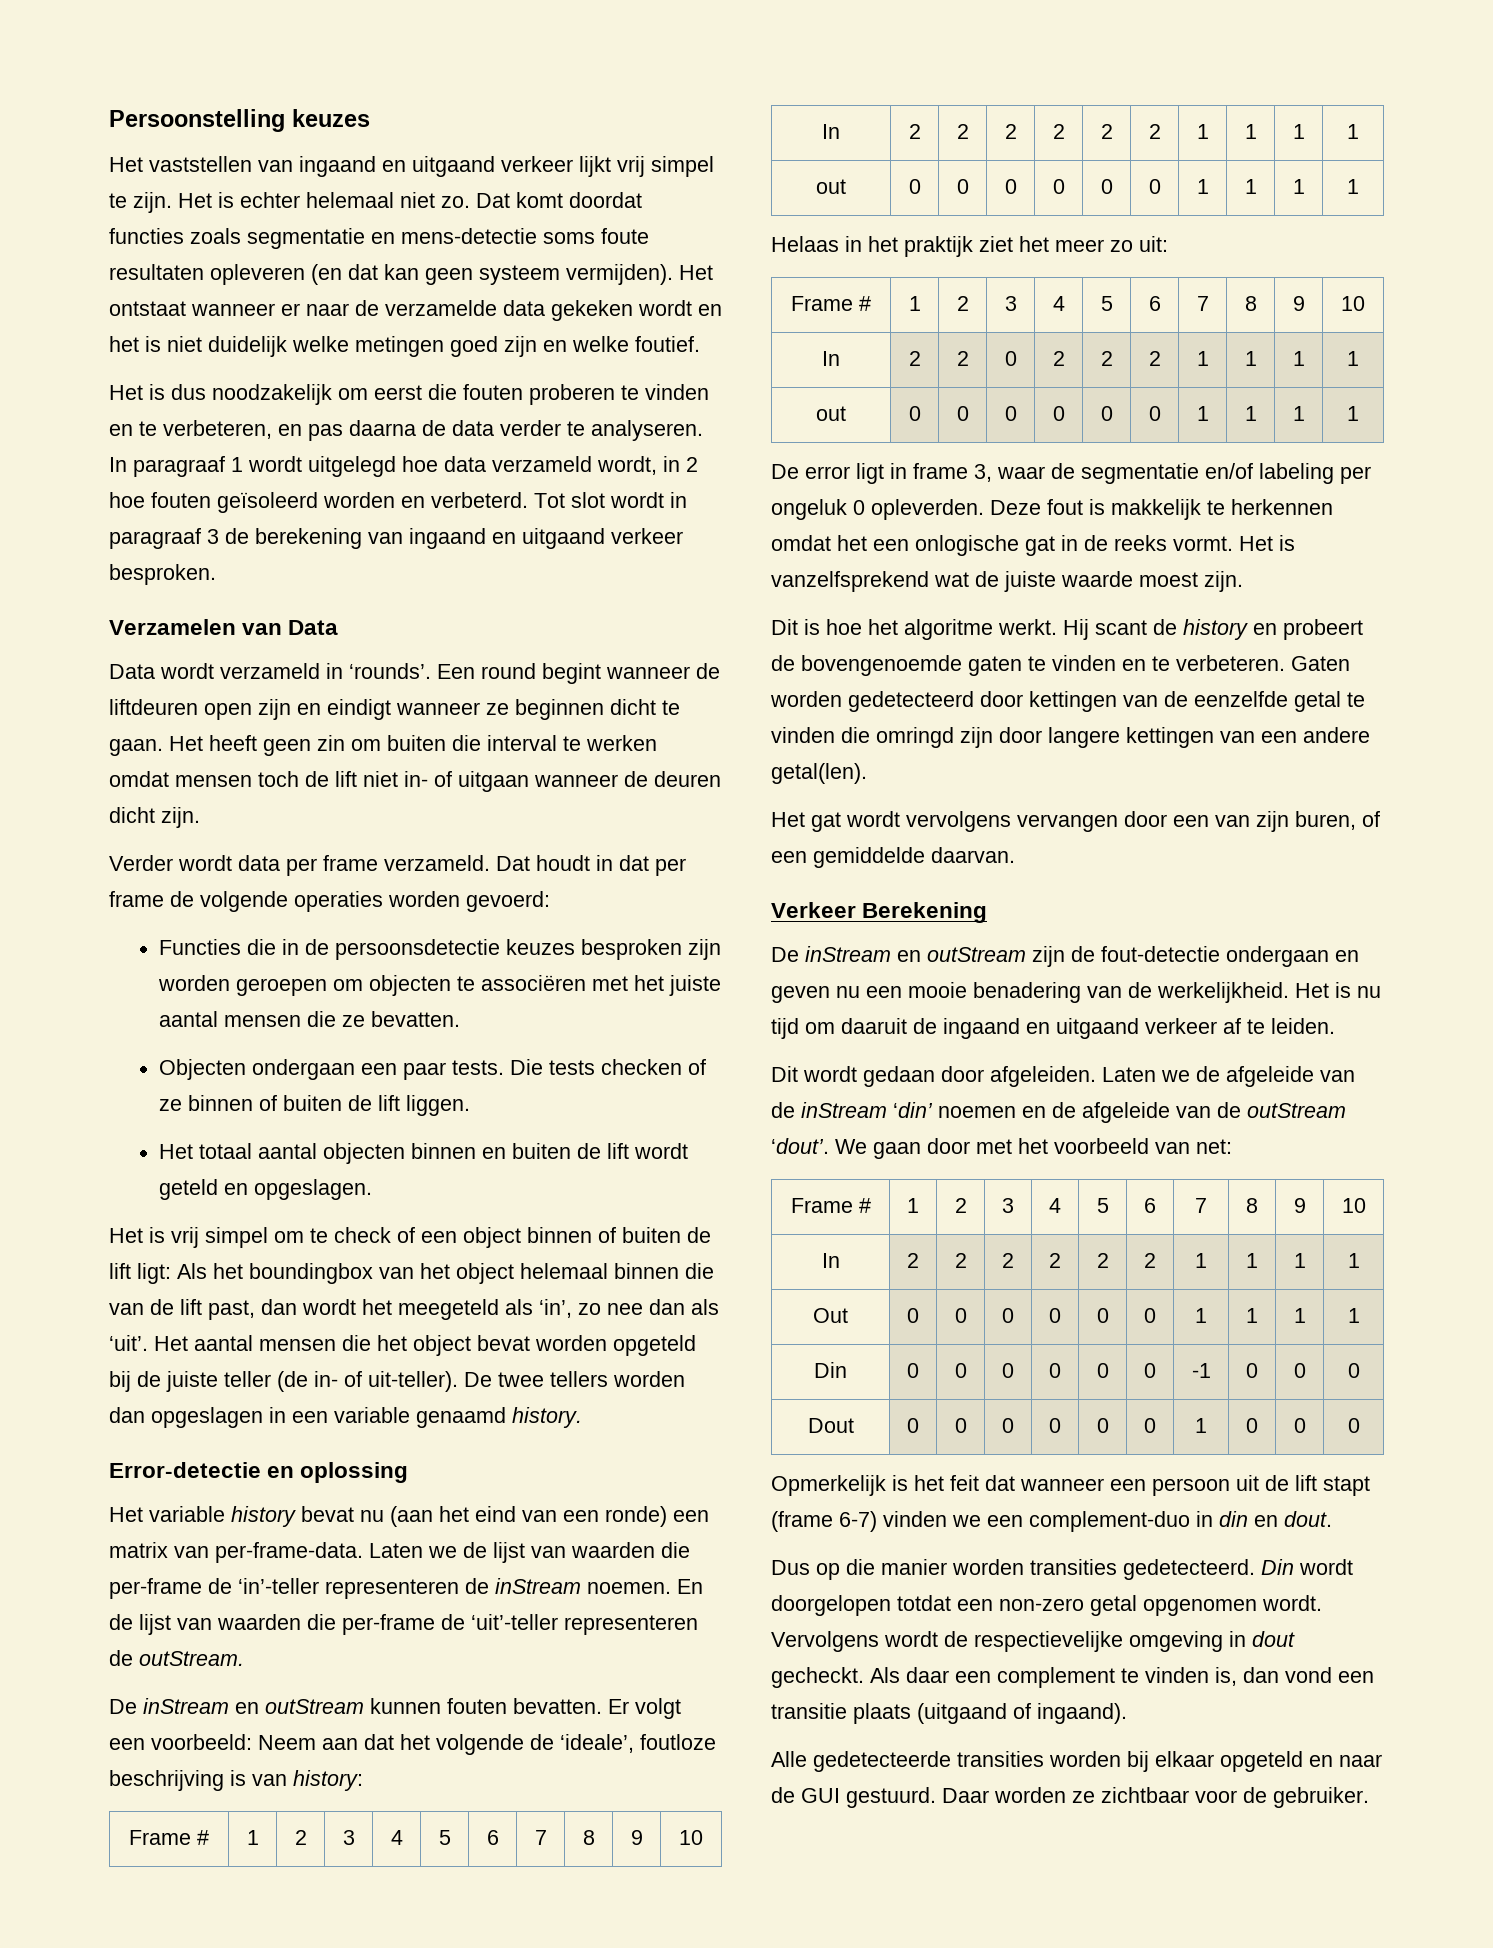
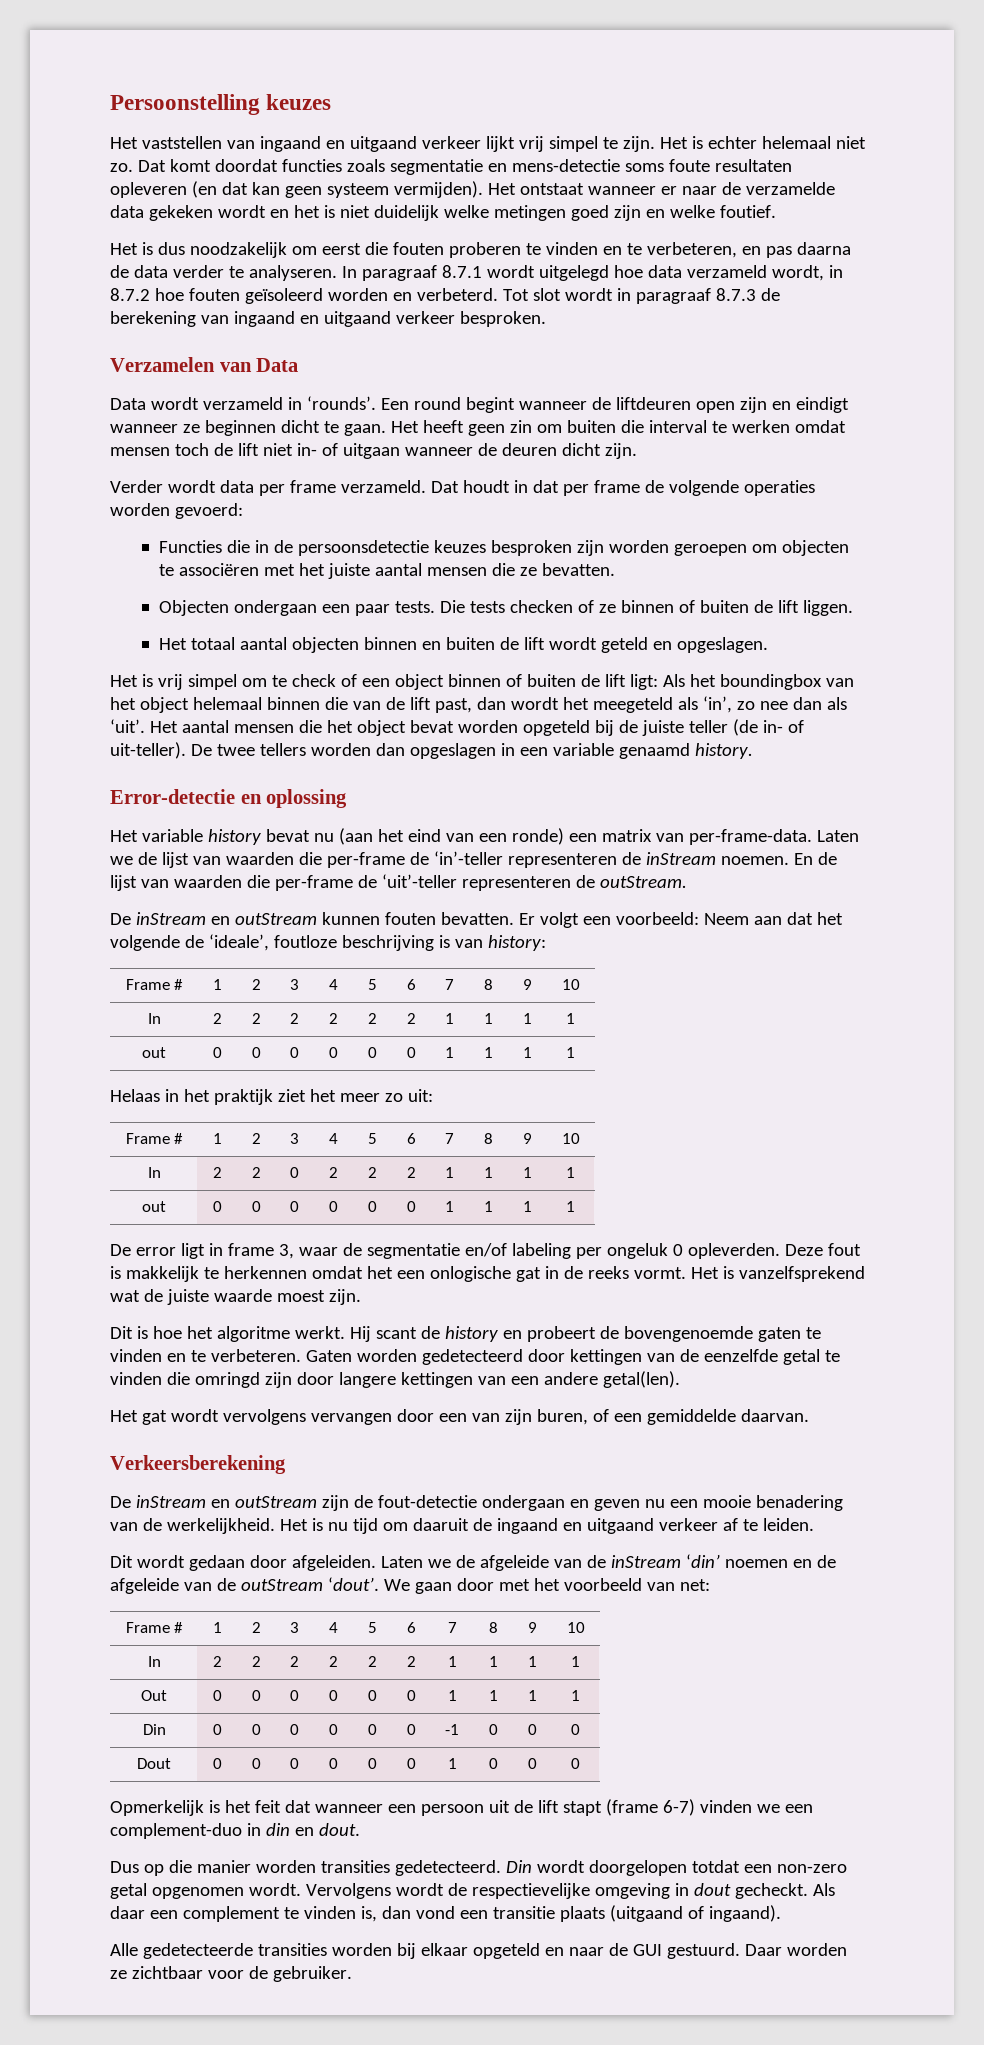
[231,457,243,472] 1 -> [441,265,482,278] 8.7.1
[686,457,698,472] 2 -> [110,288,150,301] 8.7.2
[207,529,219,544] 3 -> [715,288,756,301] 8.7.3
[771,902,988,923] Verkeer Berekening -> [110,1455,286,1474] Verkeersberekening

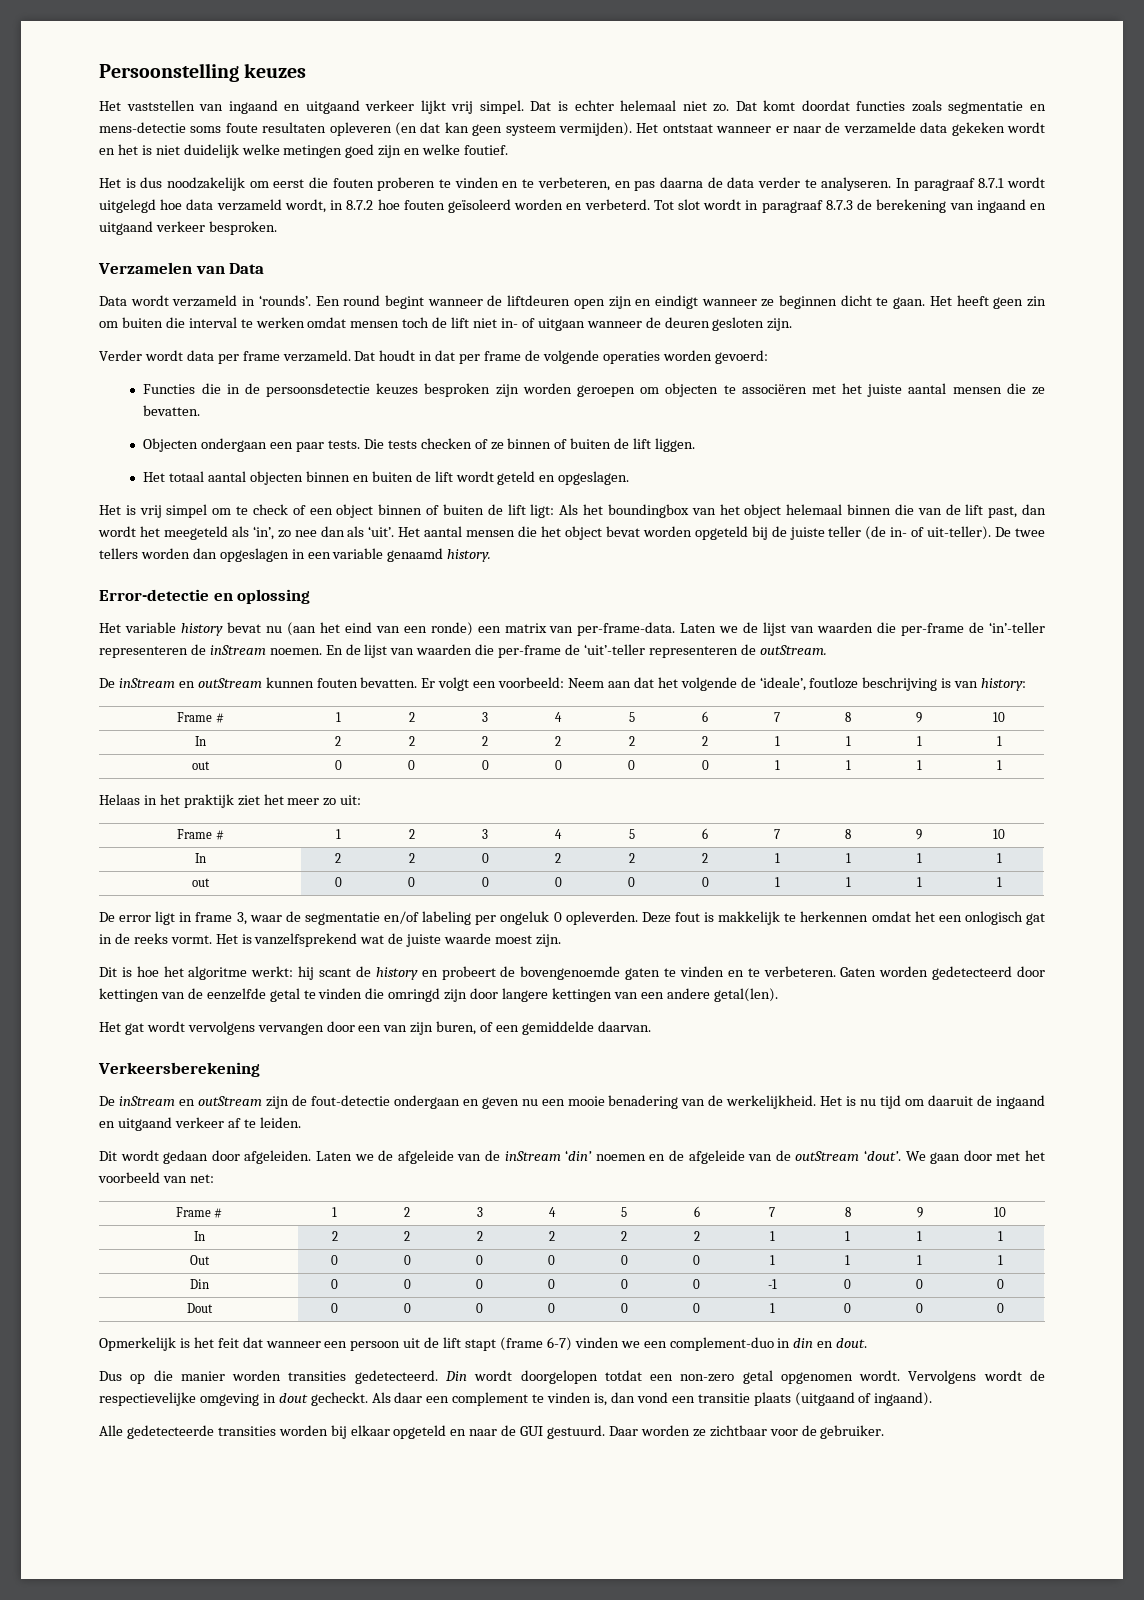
[548,136,688,152] simpel te zijn. Het -> [479,100,552,114] simpel. Dat
[561,443,601,456] dicht -> [712,317,765,331] gesloten
[429,1266,511,1282] onlogische -> [964,911,1023,925] onlogisch
[294,1326,371,1342] werkt. Hij -> [251,966,315,980] werkt: hij

